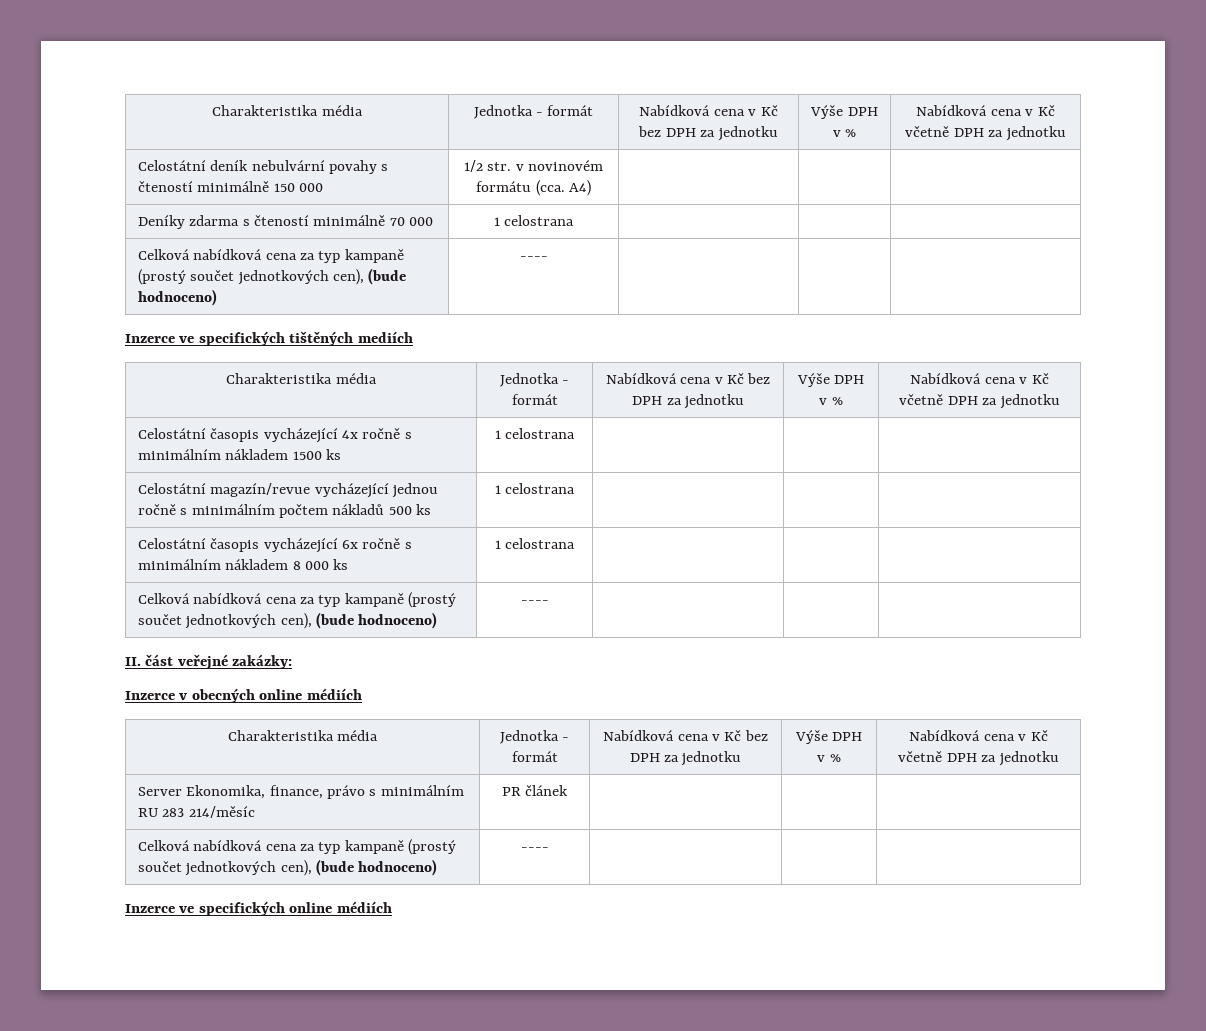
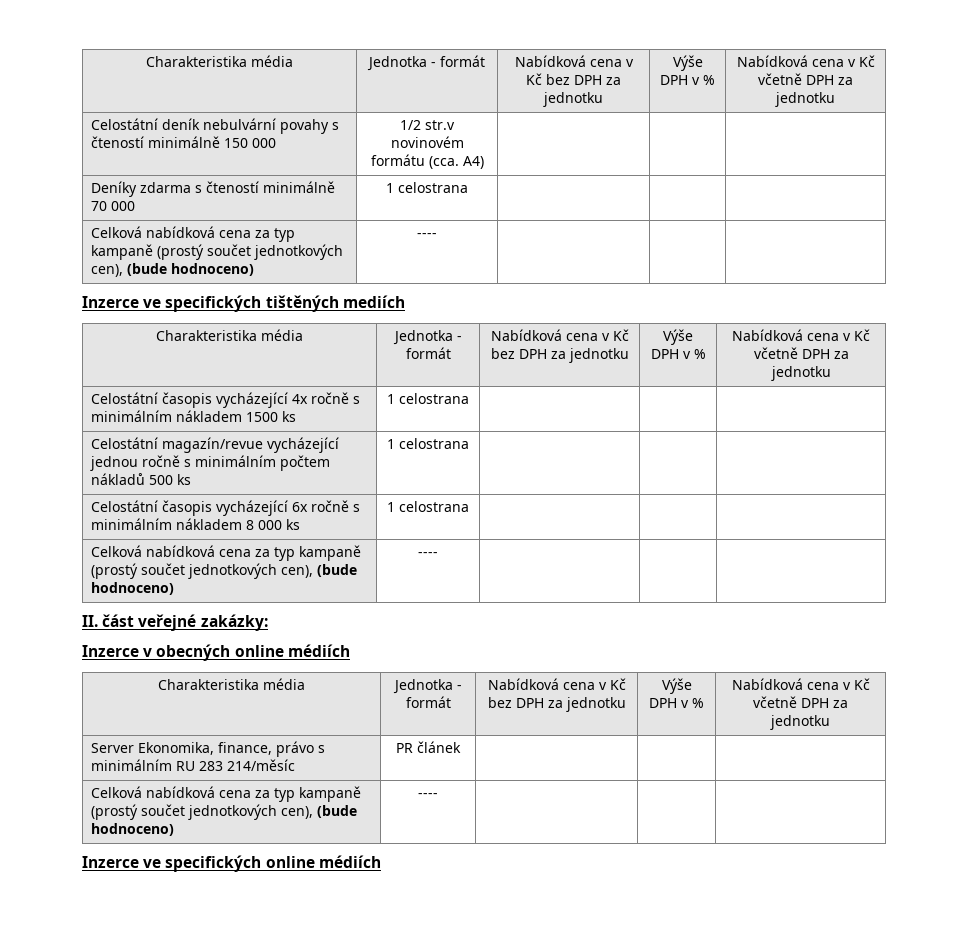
[487,162,524,171] str. v -> [425,120,455,130] str.v

